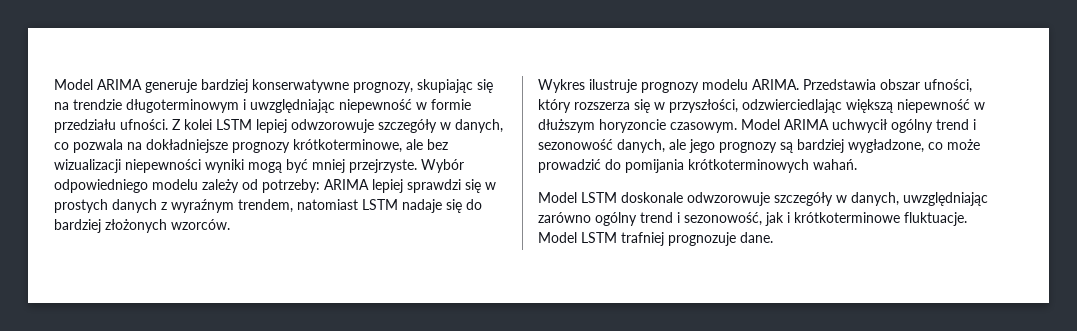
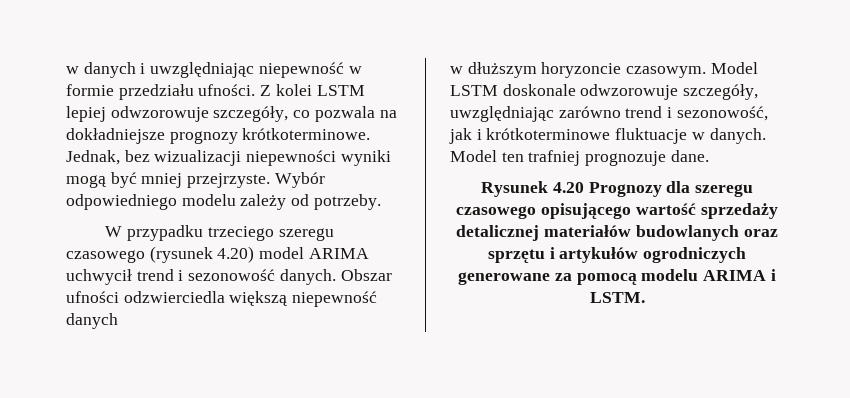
[54,79,493,93] [54,99,239,113] Model ARIMA generuje bardziej konserwatywne prognozy, skupiając się na trendzie długoterminowym -> [66,62,136,78] w danych
[378,119,503,133] szczegóły w danych, -> [213,106,289,122] szczegóły,
[293,139,423,153] krótkoterminowe, ale -> [242,128,371,140] [66,150,120,165] krótkoterminowe. Jednak,
[262,179,496,193] [54,199,482,213] [54,219,230,233] [538,79,972,93] [538,99,842,113] potrzeby: ARIMA lepiej sprawdzi się w prostych danych z wyraźnym trendem, natomiast LSTM nadaje się do bardziej złożonych wzorców. // Wykres ilustruje prognozy modelu ARIMA. Przedstawia obszar ufności, który rozszerza się w przyszłości, odzwierciedlając -> [313,194,381,210] [105,225,334,241] [66,246,369,263] [66,269,392,285] [66,291,225,303] potrzeby. // W przypadku trzeciego szeregu czasowego (rysunek 4.20) model ARIMA uchwycił trend i sezonowość danych. Obszar ufności odzwierciedla
(970, 106) none -> [66,313,118,329] danych //
[784,119,976,133] [538,139,980,153] [538,159,857,173] [538,192,899,206] ARIMA uchwycił ogólny trend i sezonowość danych, ale jego prognozy są bardziej wygładzone, co może prowadzić do pomijania krótkoterminowych wahań. // Model LSTM doskonale odwzorowuje szczegóły w danych, -> [450,84,759,100] LSTM doskonale odwzorowuje szczegóły,
[595,212,637,226] ogólny -> (621, 112) none
[904,212,967,226] [538,232,773,246] fluktuacje. Model LSTM trafniej prognozuje dane. -> [615,128,766,144] [450,150,709,166] [481,181,753,197] [456,203,778,219] [456,225,778,241] [487,247,747,263] [458,269,776,285] [589,292,645,303] fluktuacje w danych. Model ten trafniej prognozuje dane. // Rysunek 4.20 Prognozy dla szeregu czasowego opisującego wartość sprzedaży detalicznej materiałów budowlanych oraz sprzętu i artykułów ogrodniczych generowane za pomocą modelu ARIMA i LSTM.

